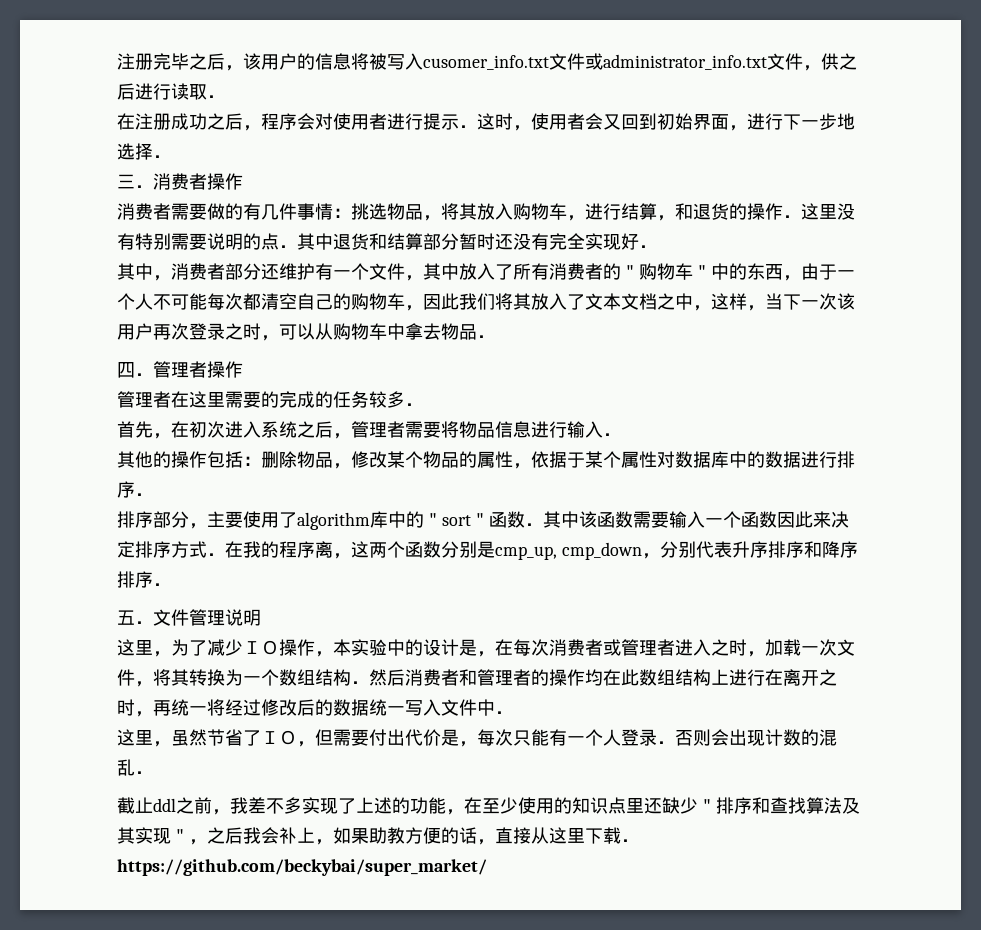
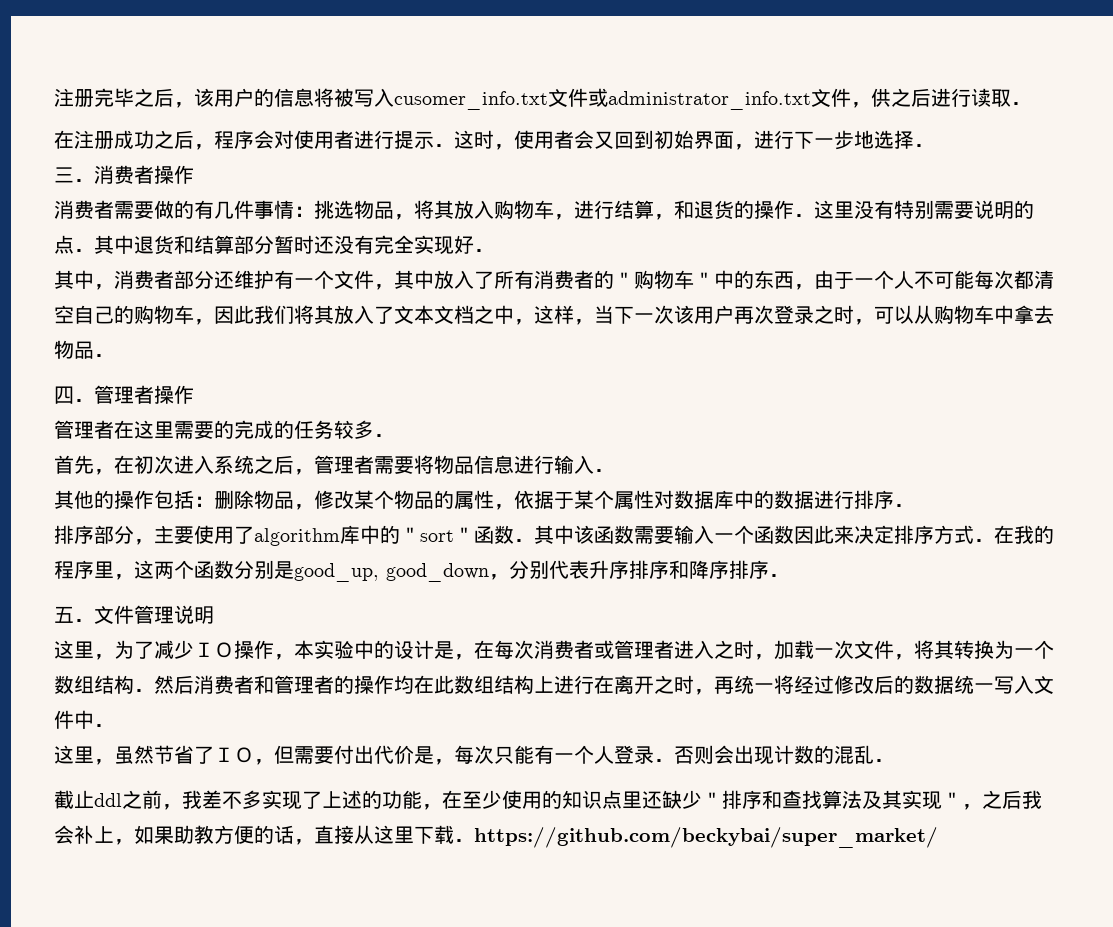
[315,541,333,558] 离 -> [94,561,114,579] 里
[495,542,642,560] cmp_up, cmp_down -> [294,563,489,582] good_up, good_down

